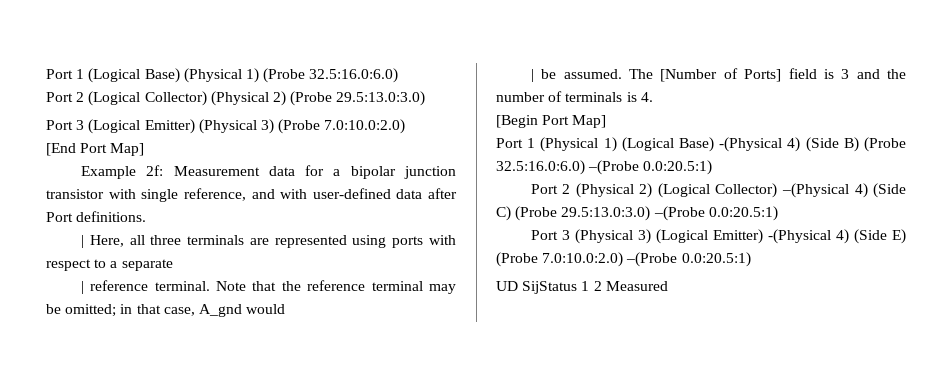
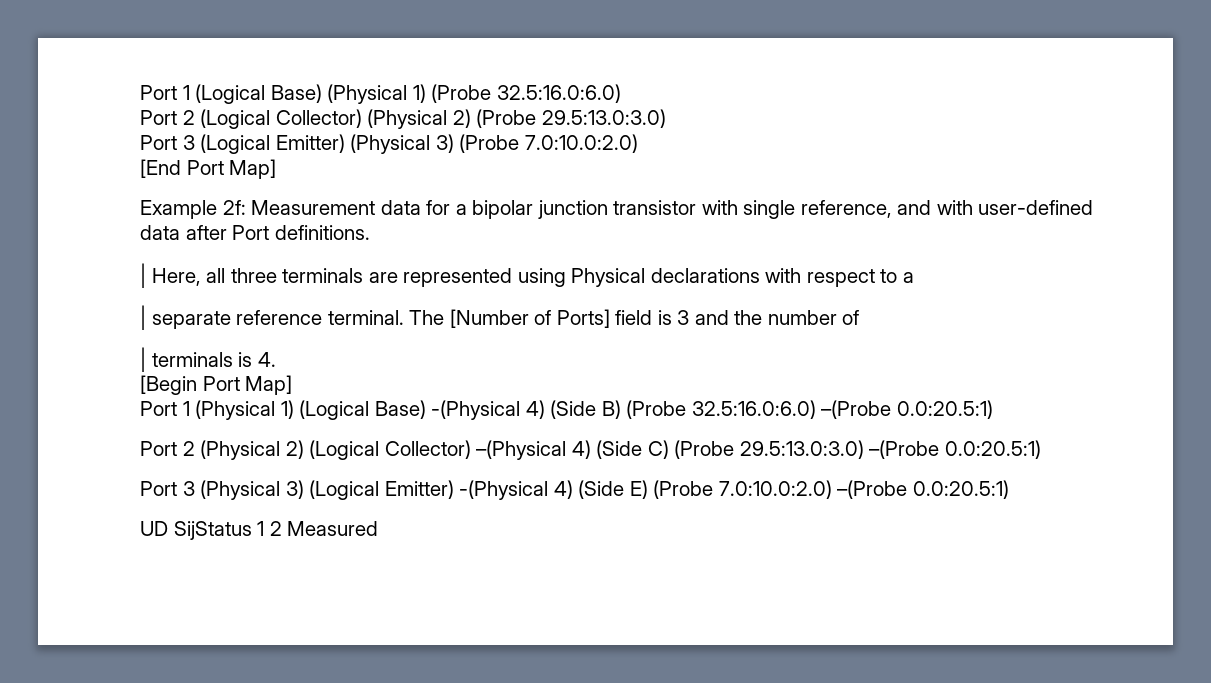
[392,236,424,248] ports -> [571,268,760,287] Physical declarations
[121,259,173,271] [80,281,84,294] separate // | -> [140,305,231,330] // | separate
[216,280,456,294] [46,304,286,317] [530,69,622,82] Note that the reference terminal may be omitted; in that case, A_gnd would // | be assumed. -> (404, 317) none
(563, 96) none -> [140,347,146,372] // |

